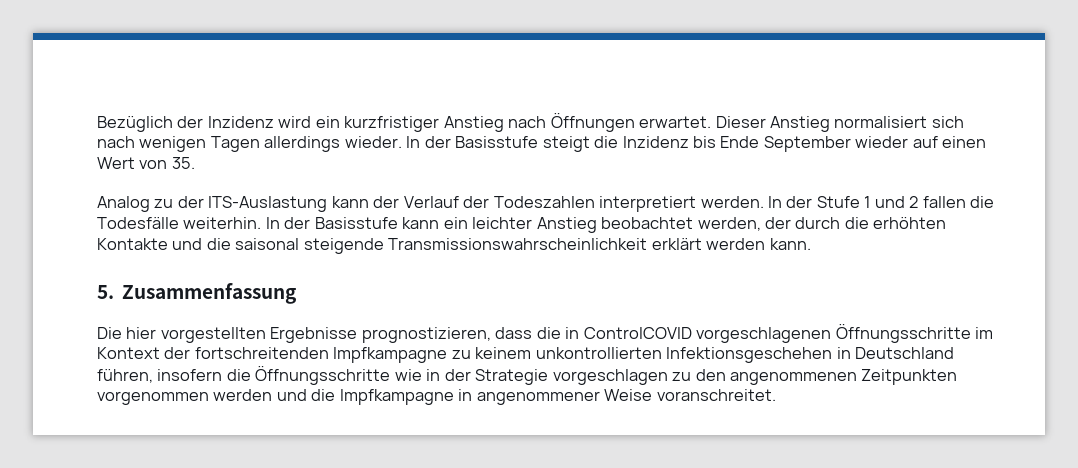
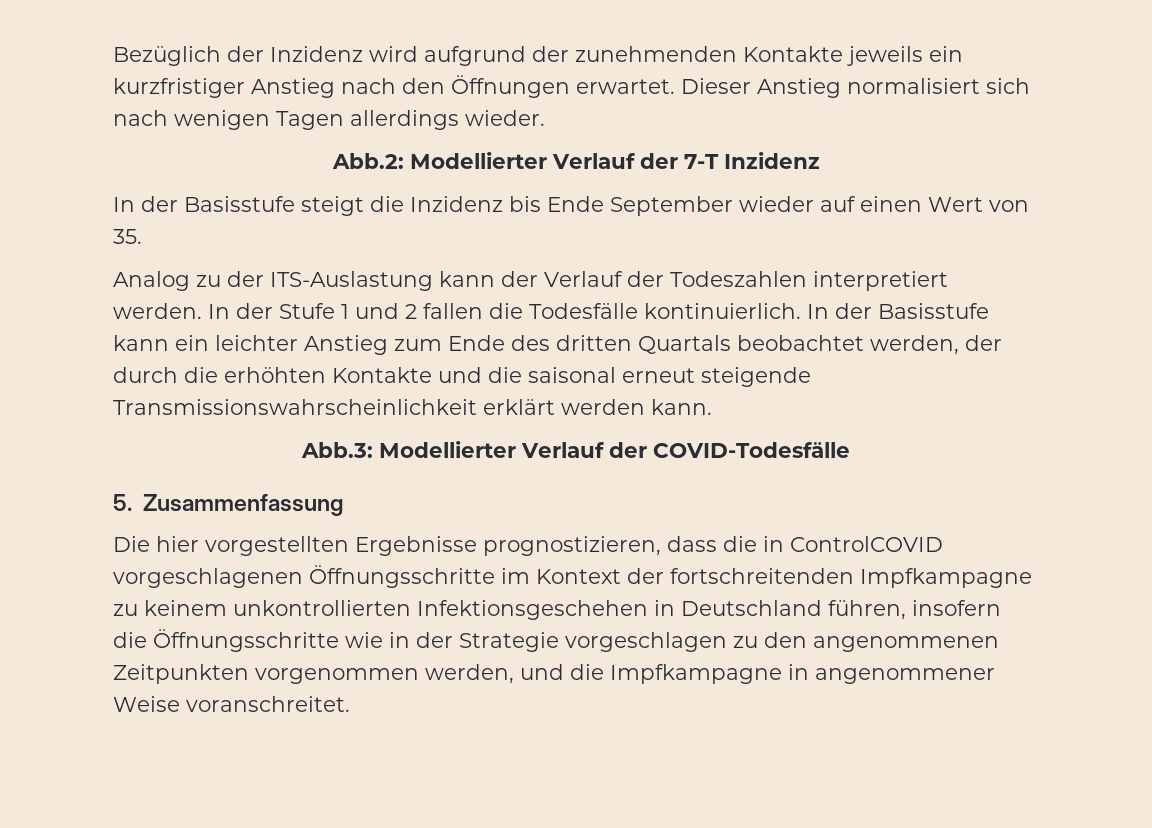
(312, 122) none -> [424,46,923,66] aufgrund der zunehmenden Kontakte jeweils
(547, 122) none -> [402,78,445,94] den
(402, 142) none -> [331,152,820,169] // Abb.2: Modellierter Verlauf der 7-T Inzidenz //
[183,217,262,229] weiterhin. -> [644,303,801,319] kontinuierlich.
(597, 225) none -> [394,335,731,354] zum Ende des dritten Quartals
(300, 244) none -> [622,368,695,383] erneut
(811, 244) none -> [301,441,850,458] // Abb.3: Modellierter Verlauf der COVID-Todesfälle
[213,389,273,401] werden -> [425,664,514,684] werden,

